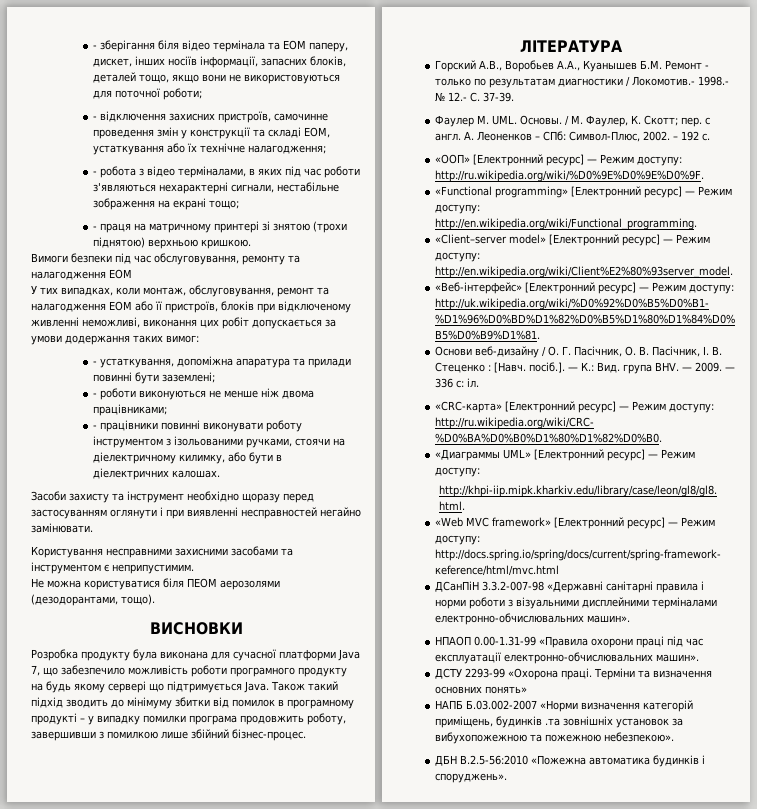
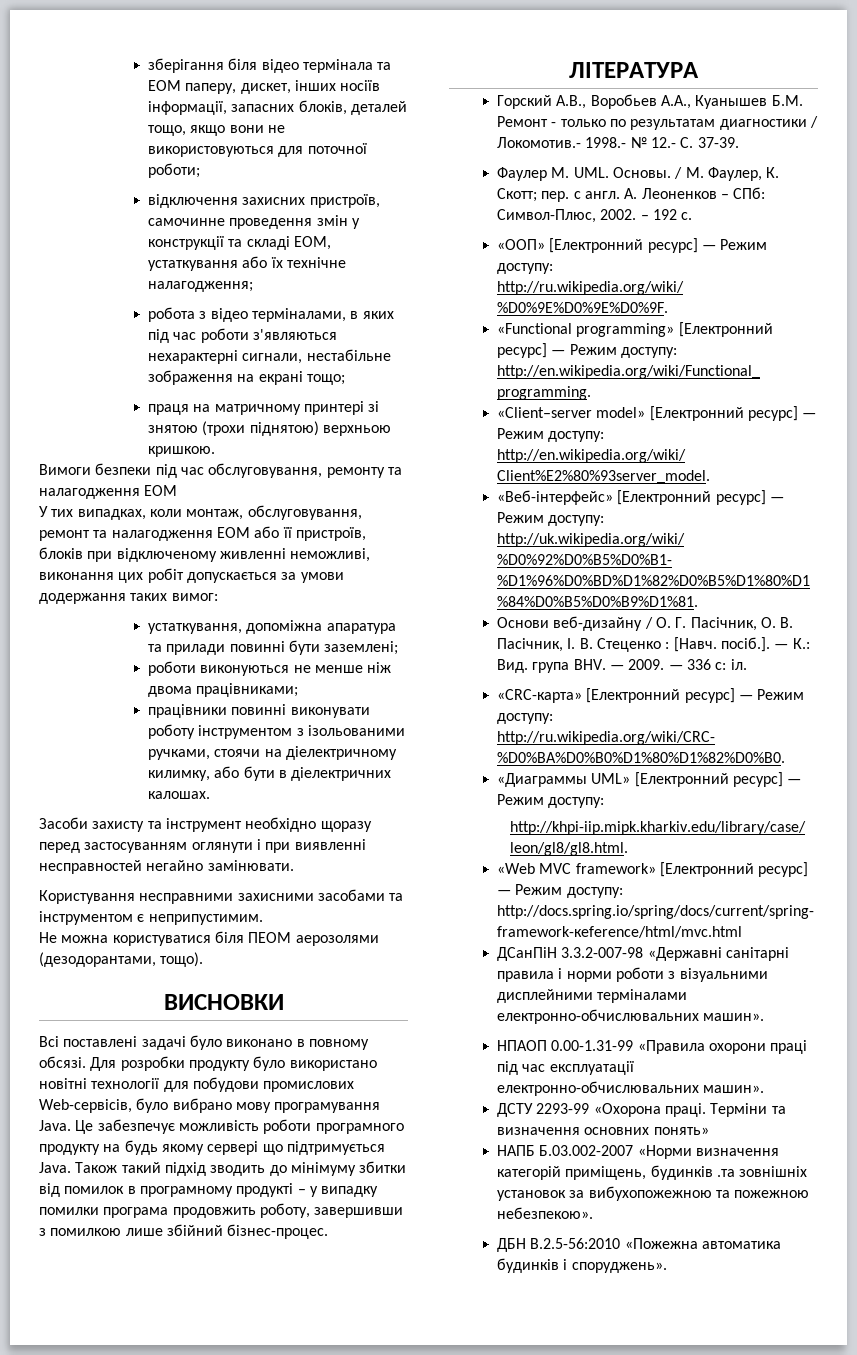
[93,45,98,49] - -> (148, 65) none
[93,116,98,120] - -> (201, 170) none
[93,171,98,175] - -> (254, 286) none
[93,226,98,230] - -> (346, 379) none
[93,361,98,365] - -> (218, 597) none
[93,393,98,397] - -> (399, 648) none
[93,425,98,429] - -> (299, 690) none
[31,649,360,661] [31,665,125,676] Розробка продукту була виконана для сучасної платформи Java 7, що забезпечило -> [39,1035,369,1050] [39,1056,377,1071] [39,1077,355,1092] [39,1098,381,1113] [39,1119,175,1134] Всі поставлені задачі було виконано в повному обсязі. Для розробки продукту було використано новітні технології для побудови промислових Web-сервісів, було вибрано мову програмування Java. Це забезпечує

